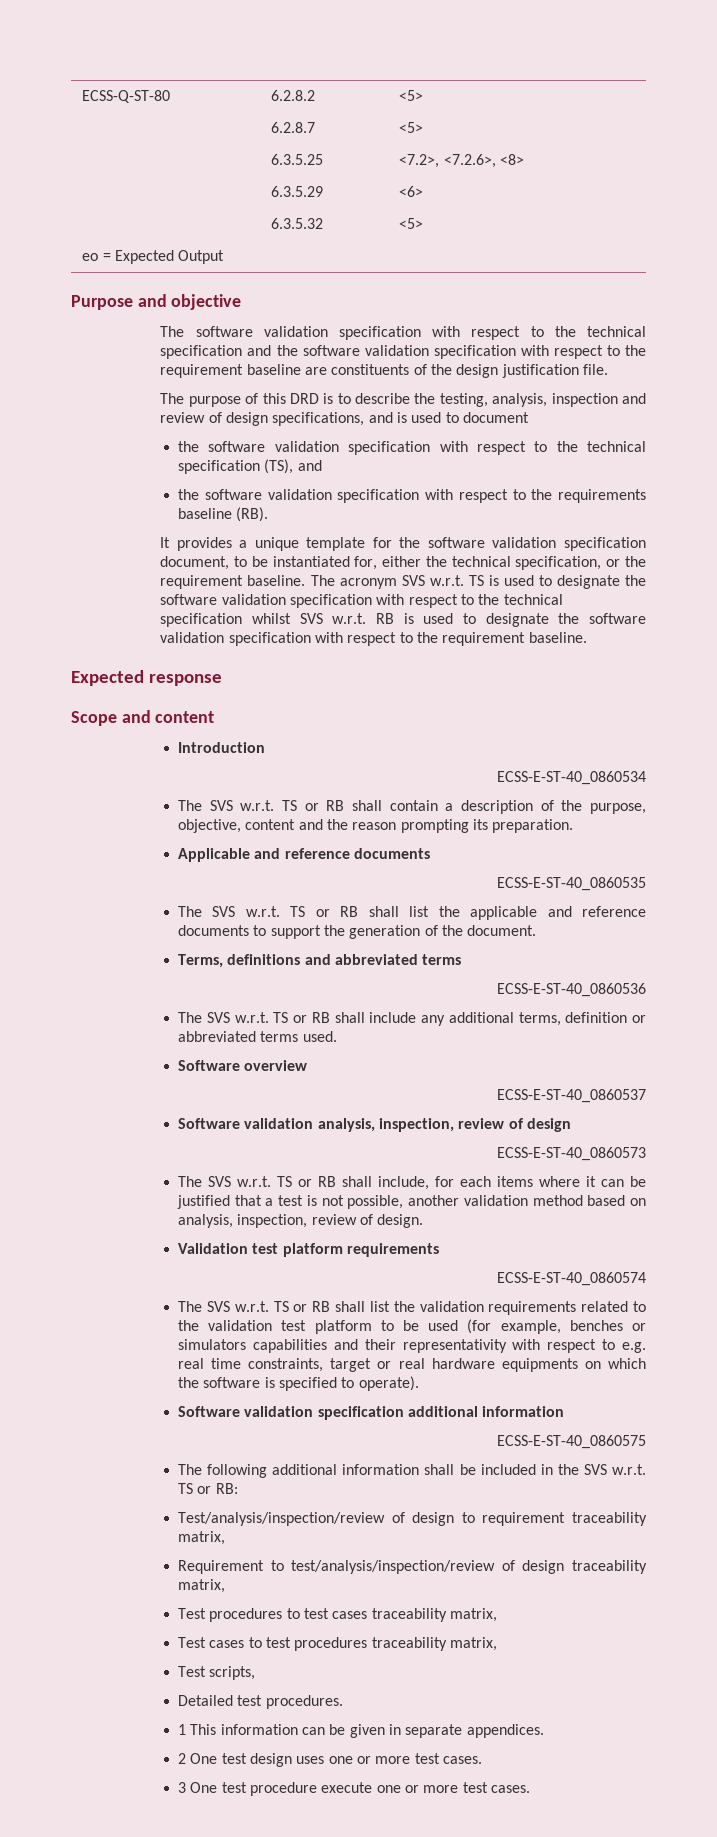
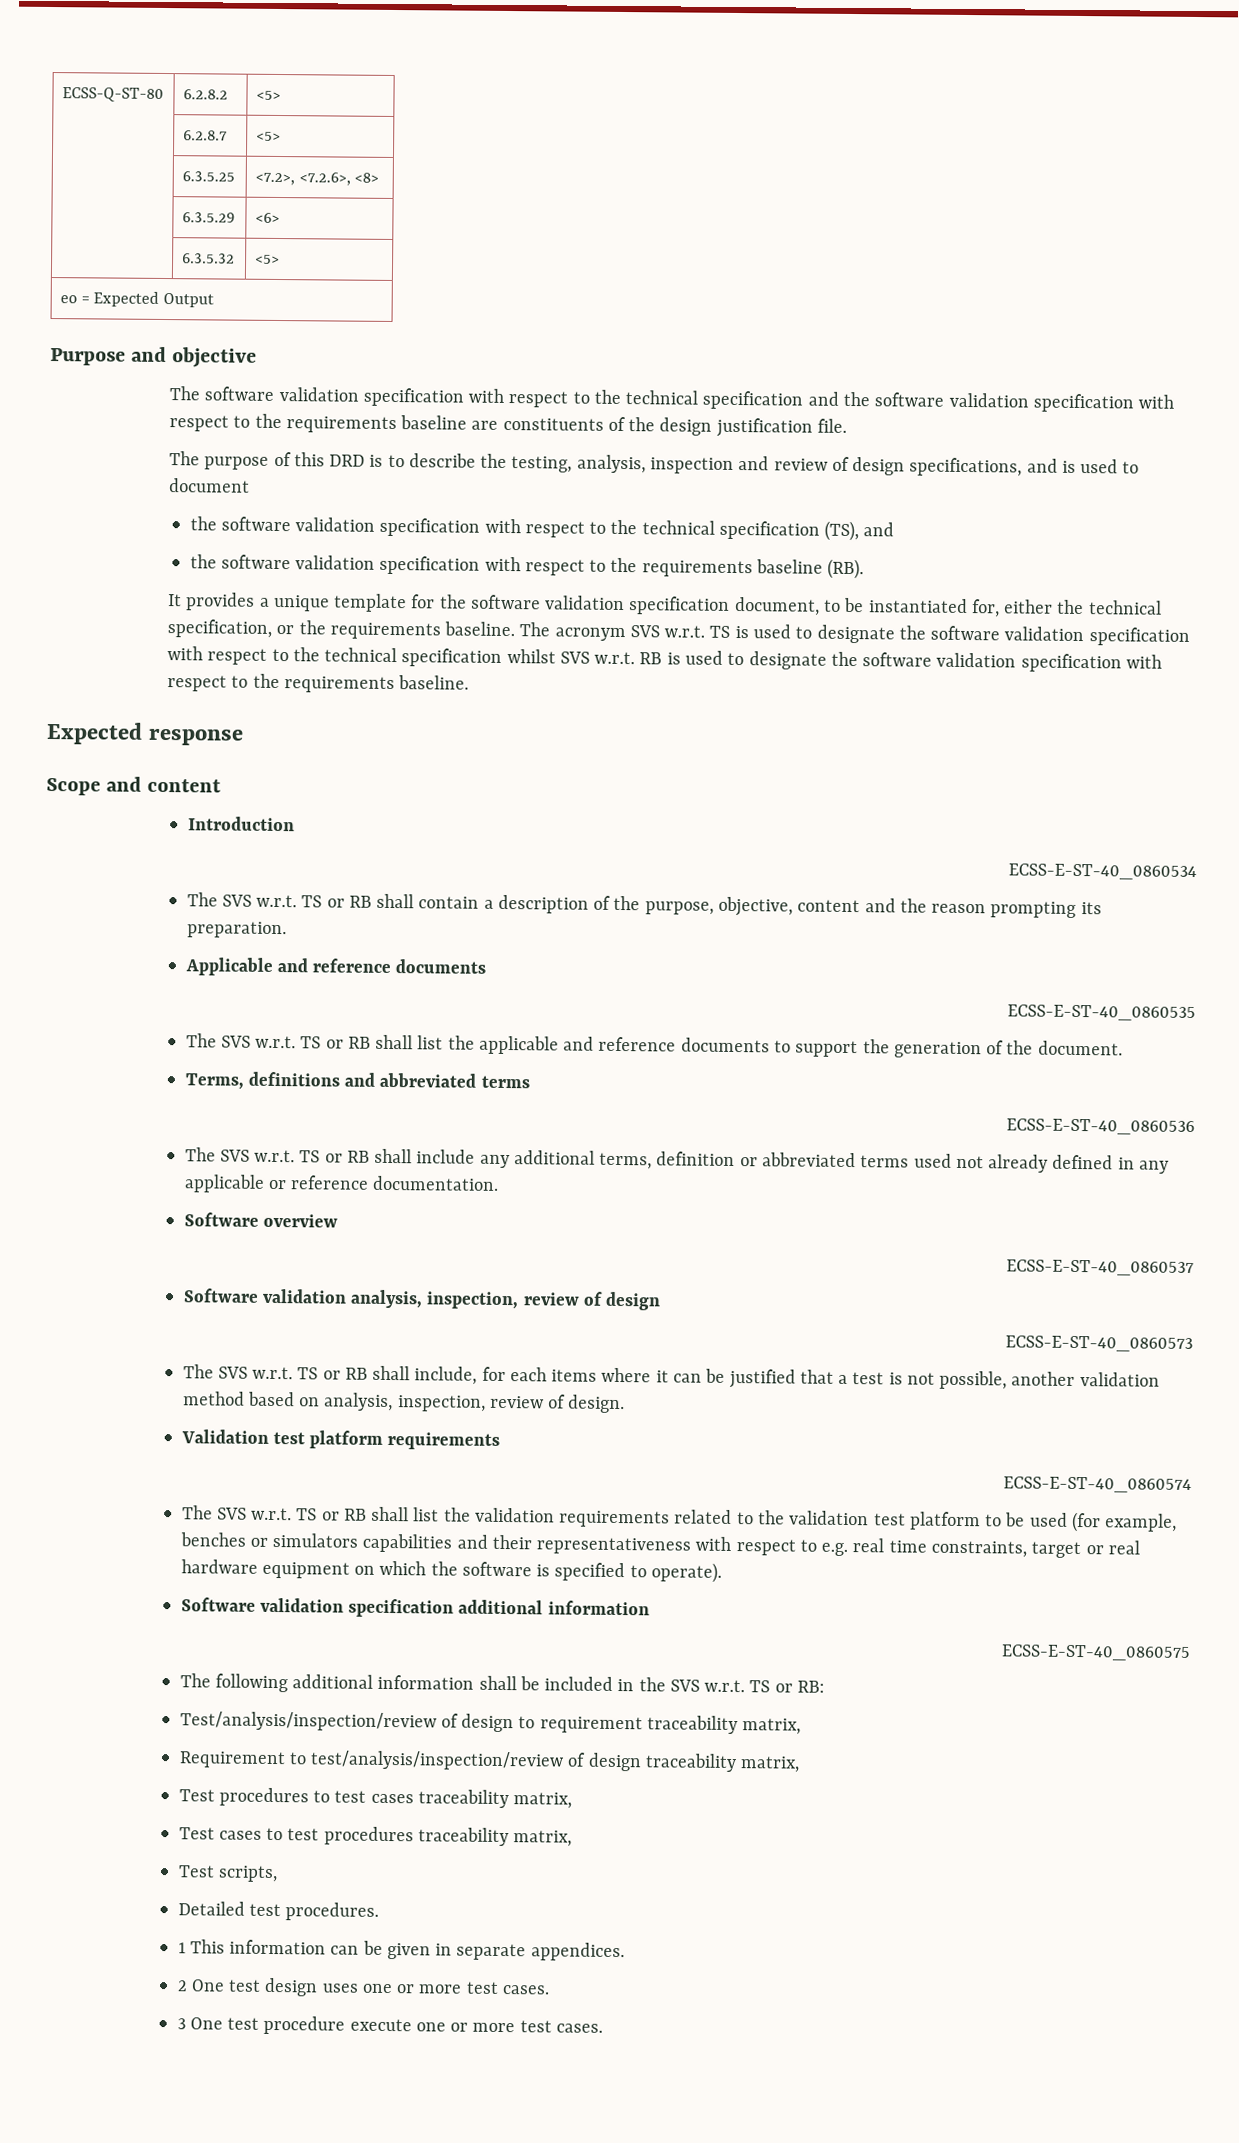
[160,364,244,378] requirement -> [285,416,397,434] requirements
[160,575,244,589] requirement -> [329,622,441,640] requirements
[442,632,526,646] requirement -> [283,676,395,694] requirements
[302,1031,337,1042] used. -> [913,1153,1169,1174] [183,1174,500,1193] used not already defined in any applicable or reference documentation.
[402,1339,507,1353] representativity -> [536,1537,692,1555] representativeness
[501,1358,578,1372] equipments -> [261,1561,350,1579] equipment

